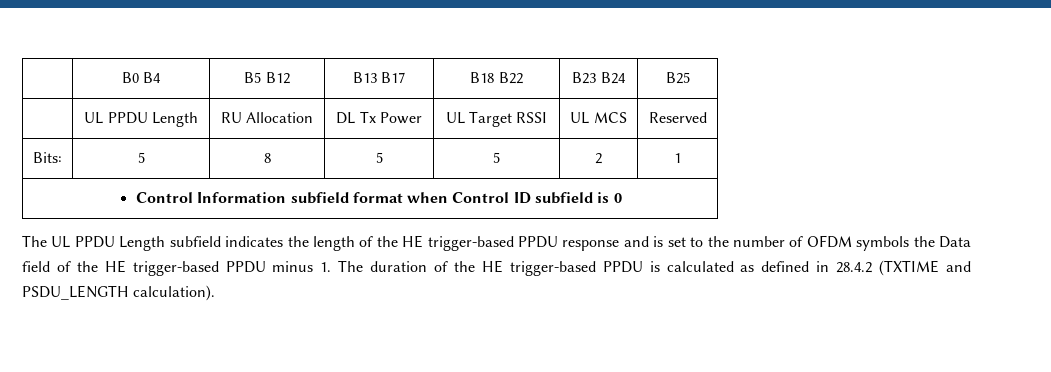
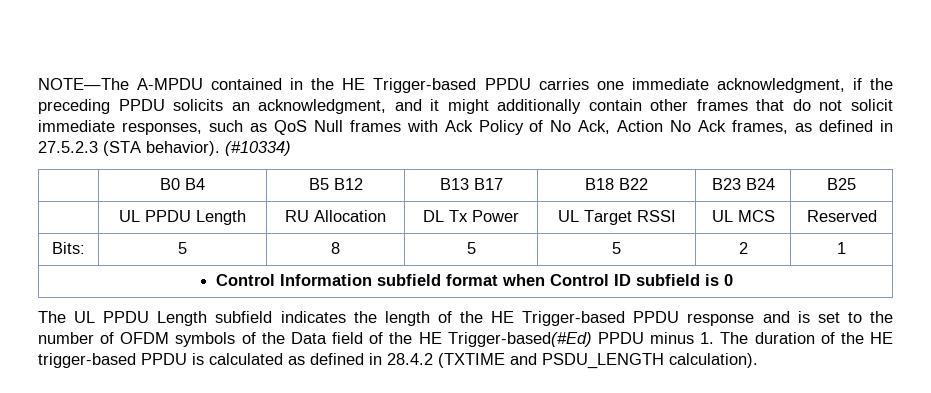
(121, 77) none -> [38,78,894,93] [38,99,893,114] [38,120,893,135] [38,141,291,156] NOTE—The A-MPDU contained in the HE Trigger-based PPDU carries one immediate acknowledgment, if the preceding PPDU solicits an acknowledgment, and it might additionally contain other frames that do not solicit immediate responses, such as QoS Null frames with Ack Policy of No Ack, Action No Ack frames, as defined in 27.5.2.3 (STA behavior). (#10334) //
[427,236,514,251] trigger-based -> [522,311,626,326] Trigger-based
(910, 243) none -> [241,332,256,344] of
[132,261,219,276] trigger-based -> [447,332,592,347] Trigger-based(#Ed)

